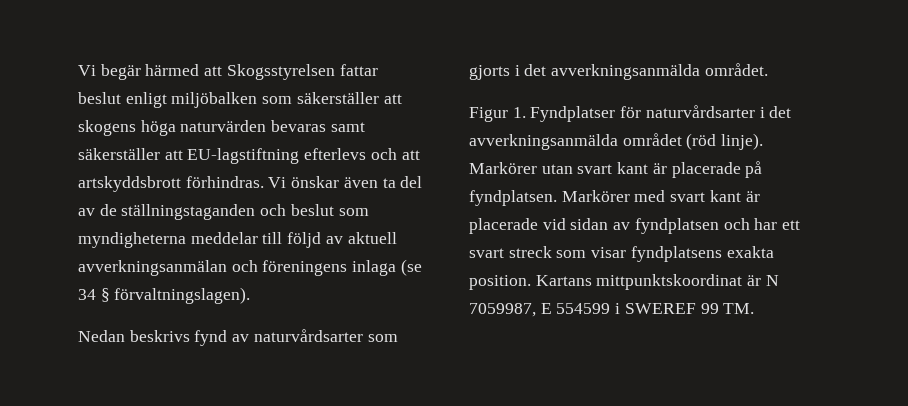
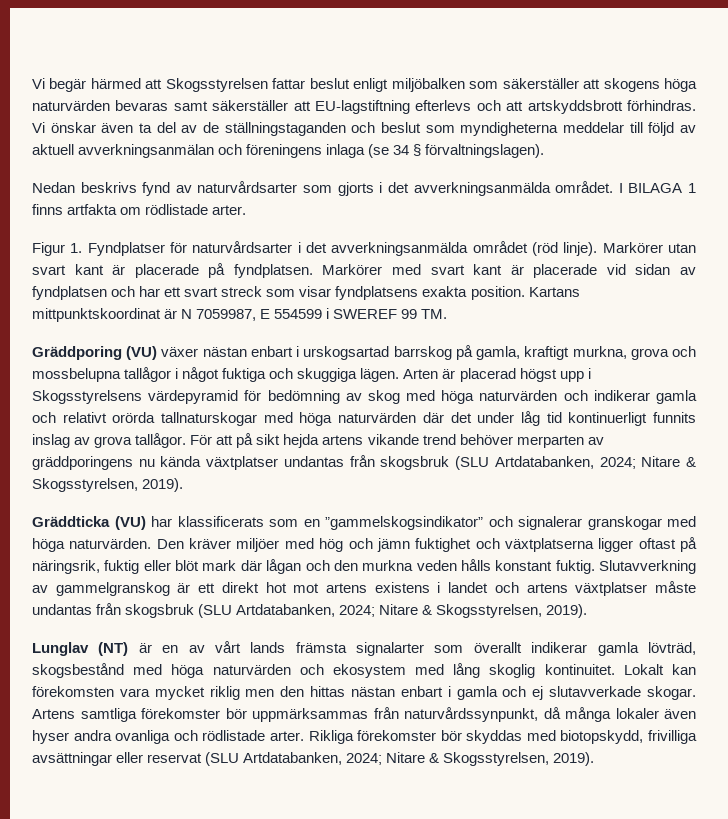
(768, 69) none -> [618,183,697,193] [32,204,247,215] I BILAGA 1 finns artfakta om rödlistade arter.
(755, 308) none -> [32,345,697,360] [32,367,591,382] [32,390,698,404] [32,411,697,426] [32,433,604,448] [32,455,697,470] [32,478,184,492] [32,516,696,530] [32,537,698,552] [32,559,697,574] [32,581,696,596] [32,603,588,618] [32,641,696,656] [32,663,697,678] [32,686,697,700] [32,707,696,722] [32,730,697,744] [32,752,595,766] // Gräddporing (VU) växer nästan enbart i urskogsartad barrskog på gamla, kraftigt murkna, grova och mossbelupna tallågor i något fuktiga och skuggiga lägen. Arten är placerad högst upp i Skogsstyrelsens värdepyramid för bedömning av skog med höga naturvärden och indikerar gamla och relativt orörda tallnaturskogar med höga naturvärden där det under låg tid kontinuerligt funnits inslag av grova tallågor. För att på sikt hejda artens vikande trend behöver merparten av gräddporingens nu kända växtplatser undantas från skogsbruk (SLU Artdatabanken, 2024; Nitare & Skogsstyrelsen, 2019). // Gräddticka (VU) har klassificerats som en ”gammelskogsindikator” och signalerar granskogar med höga naturvärden. Den kräver miljöer med hög och jämn fuktighet och växtplatserna ligger oftast på näringsrik, fuktig eller blöt mark där lågan och den murkna veden hålls konstant fuktig. Slutavverkning av gammelgranskog är ett direkt hot mot artens existens i landet och artens växtplatser måste undantas från skogsbruk (SLU Artdatabanken, 2024; Nitare & Skogsstyrelsen, 2019). // Lunglav (NT) är en av vårt lands främsta signalarter som överallt indikerar gamla lövträd, skogsbestånd med höga naturvärden och ekosystem med lång skoglig kontinuitet. Lokalt kan förekomsten vara mycket riklig men den hittas nästan enbart i gamla och ej slutavverkade skogar. Artens samtliga förekomster bör uppmärksammas från naturvårdssynpunkt, då många lokaler även hyser andra ovanliga och rödlistade arter. Rikliga förekomster bör skyddas med biotopskydd, frivilliga avsättningar eller reservat (SLU Artdatabanken, 2024; Nitare & Skogsstyrelsen, 2019).

